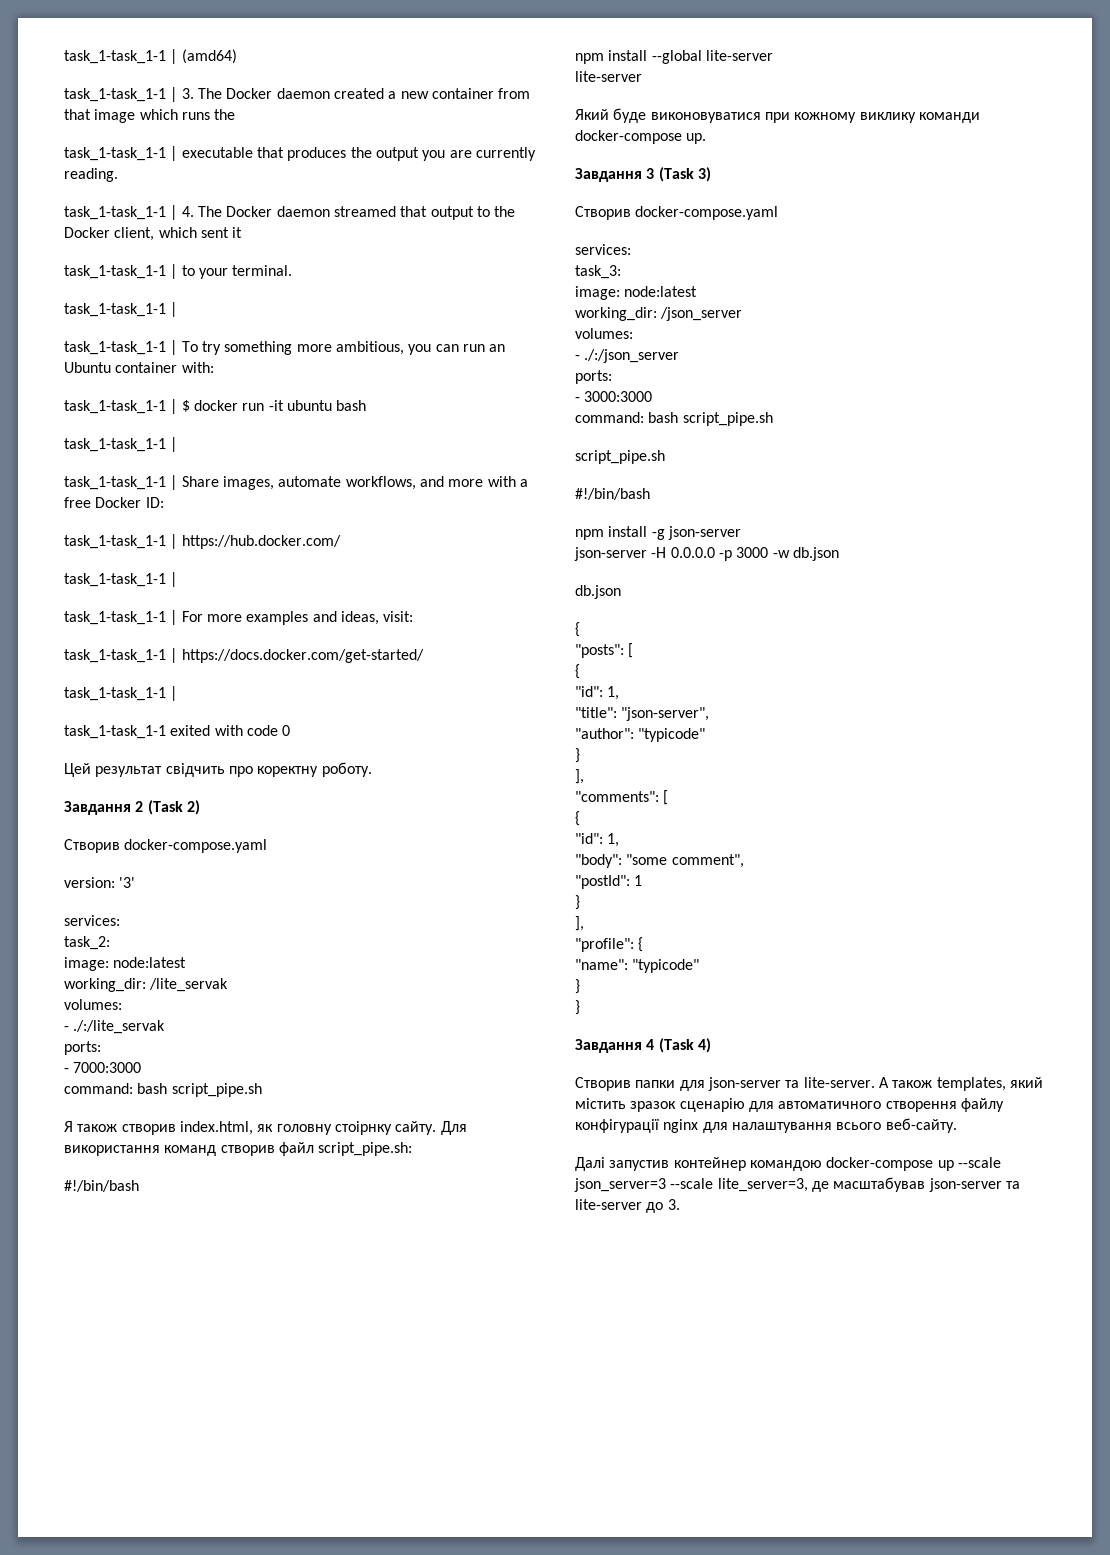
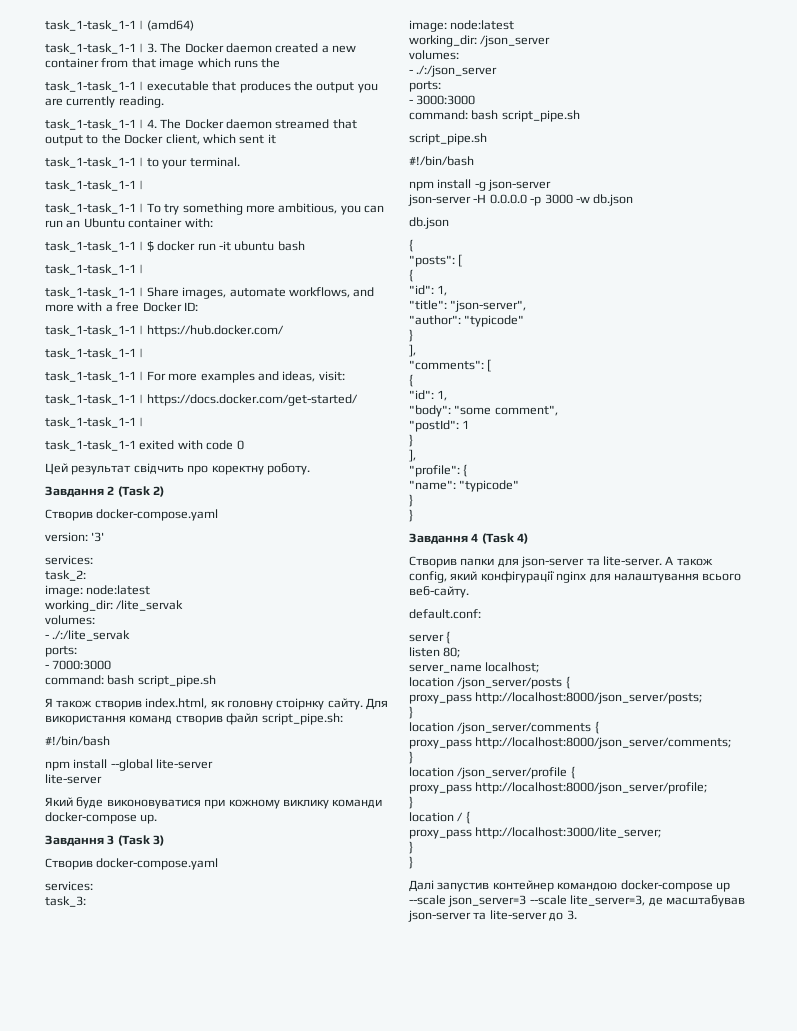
[936,1077,1043,1091] [575,1098,1004,1112] templates, який містить зразок сценарію для автоматичного створення файлу -> [409,571,478,583] config, який
(957, 1125) none -> [409,609,481,619] [409,631,451,644] [409,647,461,658] [409,662,540,673] [409,676,570,689] [409,692,703,704] [409,706,413,719] [409,721,599,734] [409,737,732,749] [409,751,413,764] [409,766,575,779] [409,782,708,794] [409,796,413,809] [409,811,470,824] [409,827,662,839] [409,841,413,854] [409,856,413,869] // default.conf: // server { // listen 80; // server_name localhost; // location /json_server/posts { // proxy_pass http://localhost:8000/json_server/posts; // } // location /json_server/comments { // proxy_pass http://localhost:8000/json_server/comments; // } // location /json_server/profile { // proxy_pass http://localhost:8000/json_server/profile; // } // location / { // proxy_pass http://localhost:3000/lite_server; // } // }

